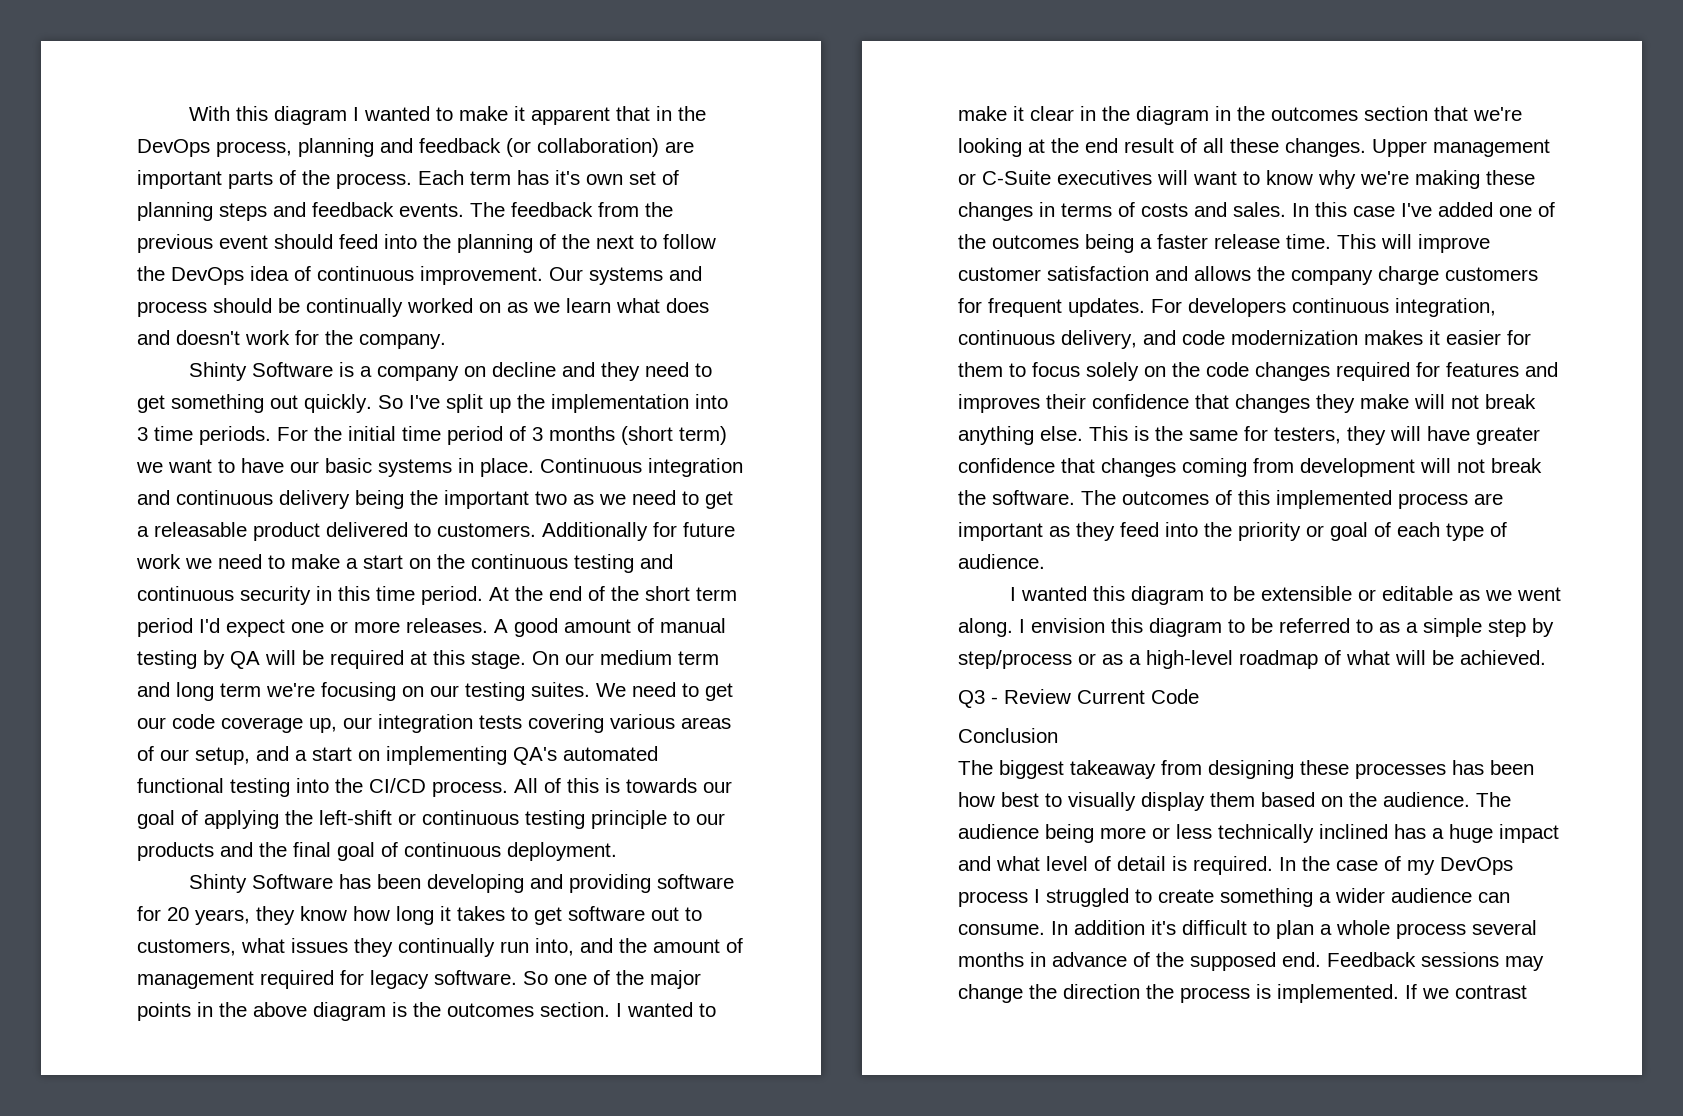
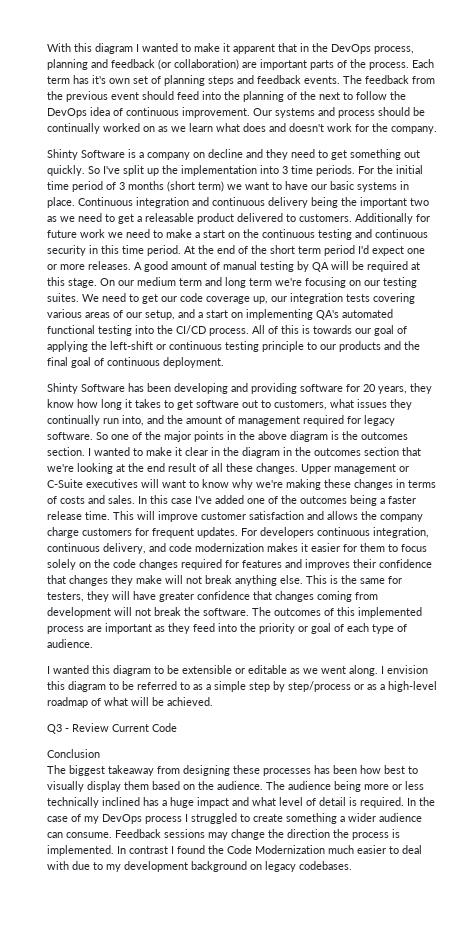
[1051,920,1537,939] [958,952,1321,971] In addition it's difficult to plan a whole process several months in advance of the supposed end. -> (112, 835) none
[1405,984,1527,999] If we contrast -> [117,845,422,854] [47,861,352,872] In contrast I found the Code Modernization much easier to deal with due to my development background on legacy codebases.

